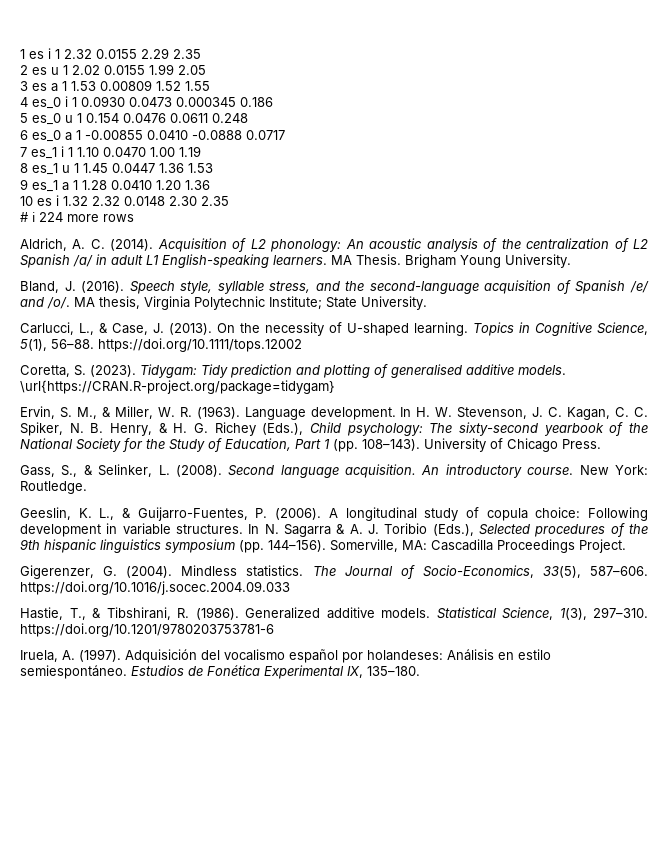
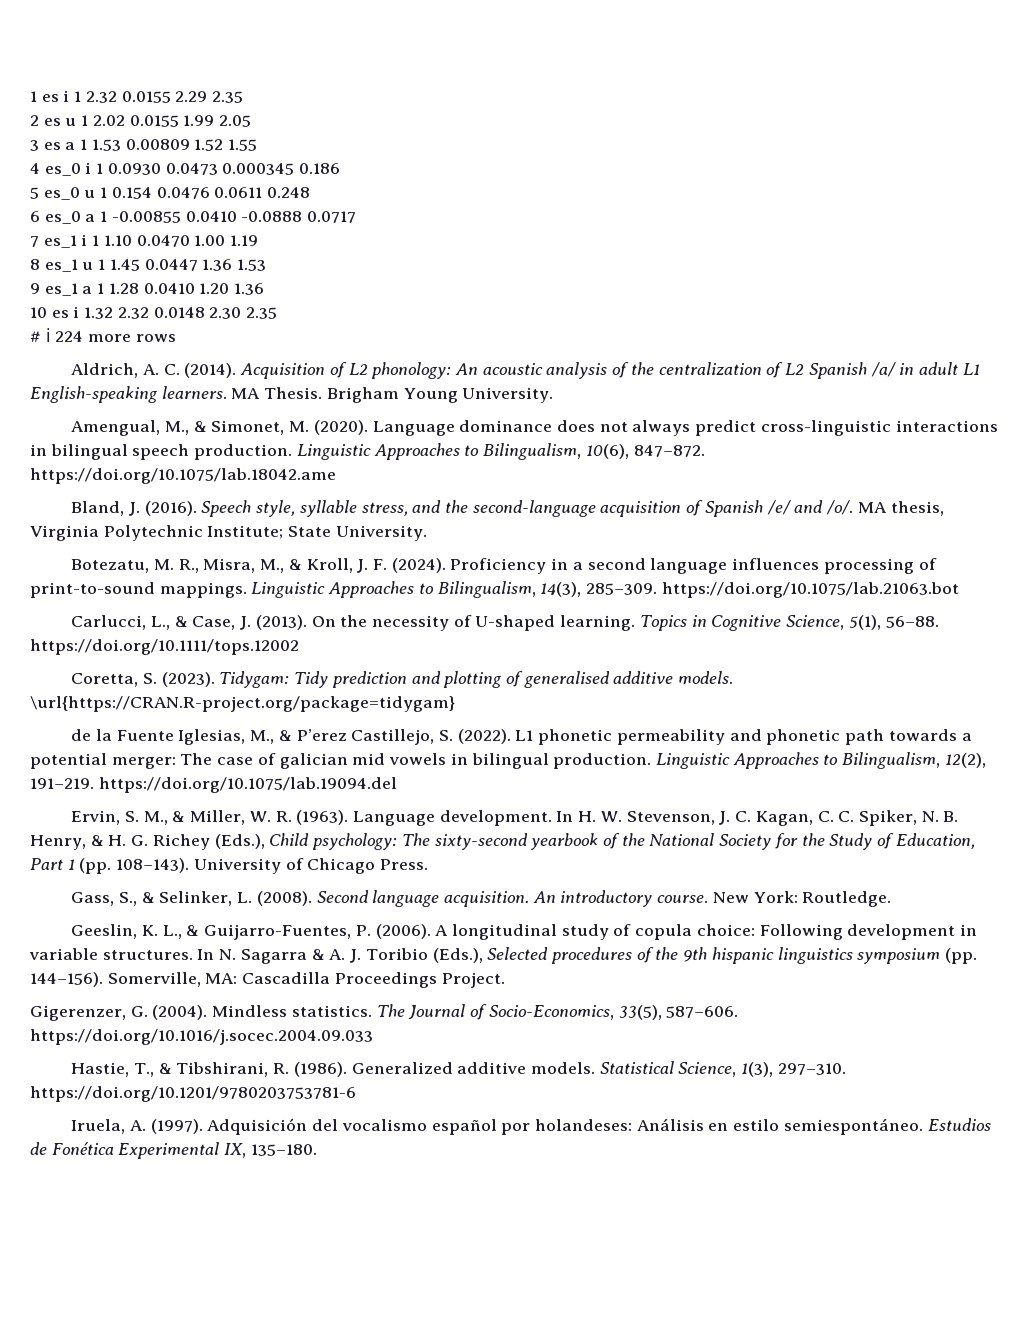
(571, 261) none -> [71,420,998,436] [30,443,705,460] [30,468,336,484] // Amengual, M., & Simonet, M. (2020). Language dominance does not always predict cross-linguistic interactions in bilingual speech production. Linguistic Approaches to Bilingualism, 10(6), 847–872. https://doi.org/10.1075/lab.18042.ame
(427, 303) none -> [71,558,937,574] [30,581,959,598] // Botezatu, M. R., Misra, M., & Kroll, J. F. (2024). Proficiency in a second language influences processing of print-to-sound mappings. Linguistic Approaches to Bilingualism, 14(3), 285–309. https://doi.org/10.1075/lab.21063.bot
(335, 387) none -> [71,729,972,745] [30,752,986,769] [30,777,397,793] // de la Fuente Iglesias, M., & P’erez Castillejo, S. (2022). L1 phonetic permeability and phonetic path towards a potential merger: The case of galician mid vowels in bilingual production. Linguistic Approaches to Bilingualism, 12(2), 191–219. https://doi.org/10.1075/lab.19094.del

